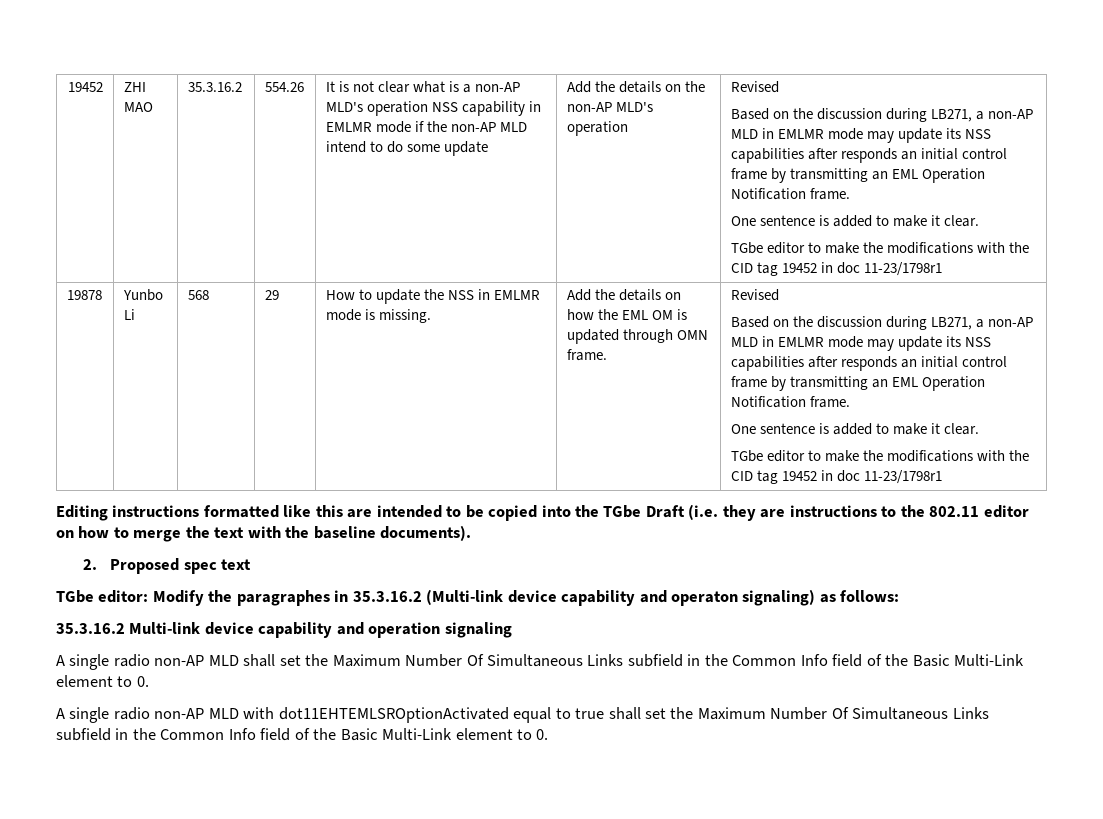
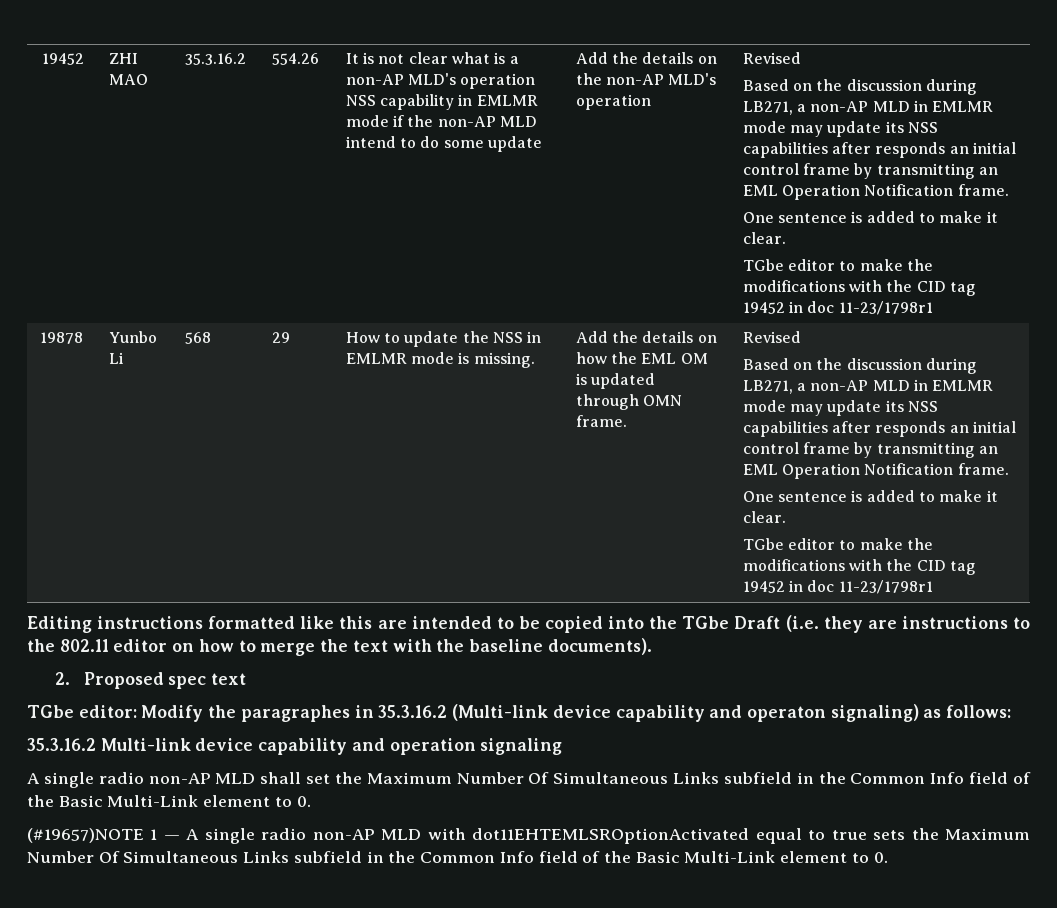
(149, 681) none -> [27,828,180,843] (#19657)NOTE 1 —
[608,707,667,720] shall set -> [873,830,906,840] sets

